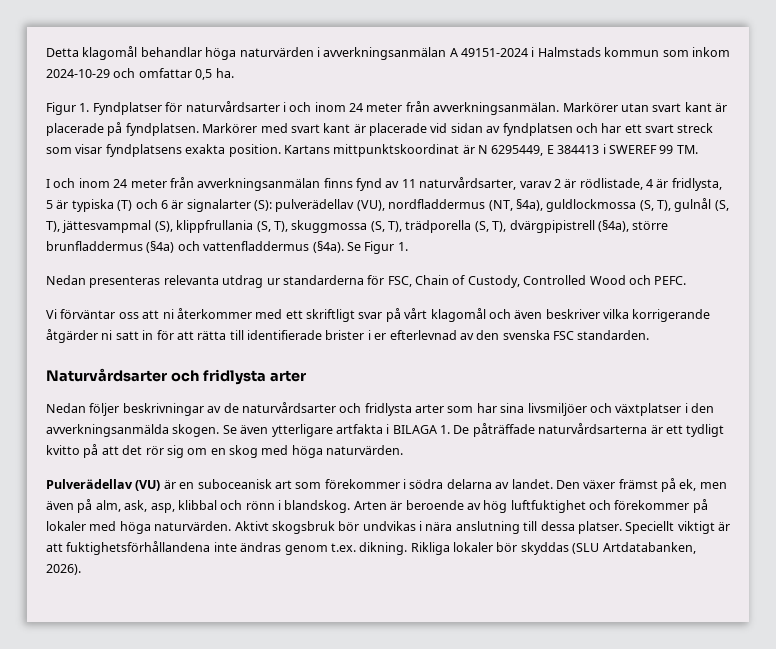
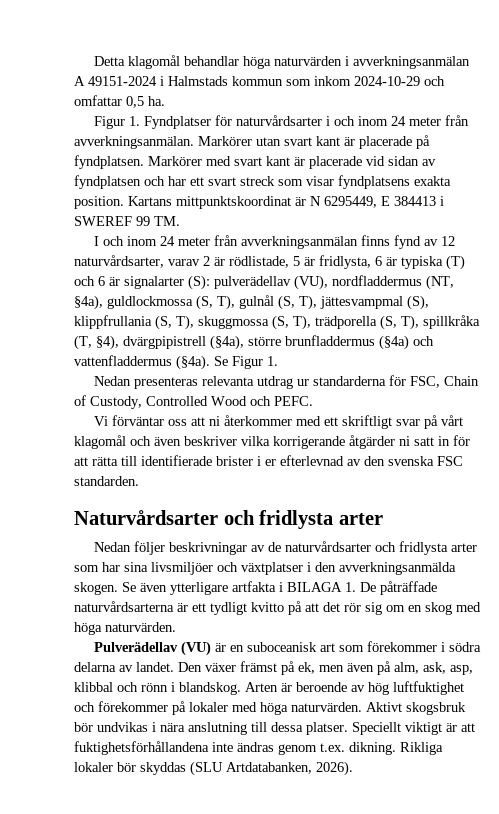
[401,179,416,188] 11 -> [440,236,455,246] 12
[646,179,653,188] 4 -> [293,256,300,266] 5
[46,200,53,209] 5 -> [375,256,382,266] 6
(507, 226) none -> [423,315,480,329] [74,335,119,350] spillkråka (T, §4),

